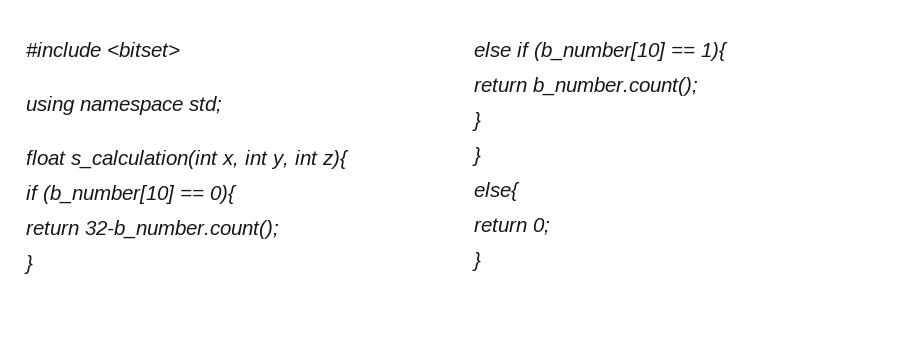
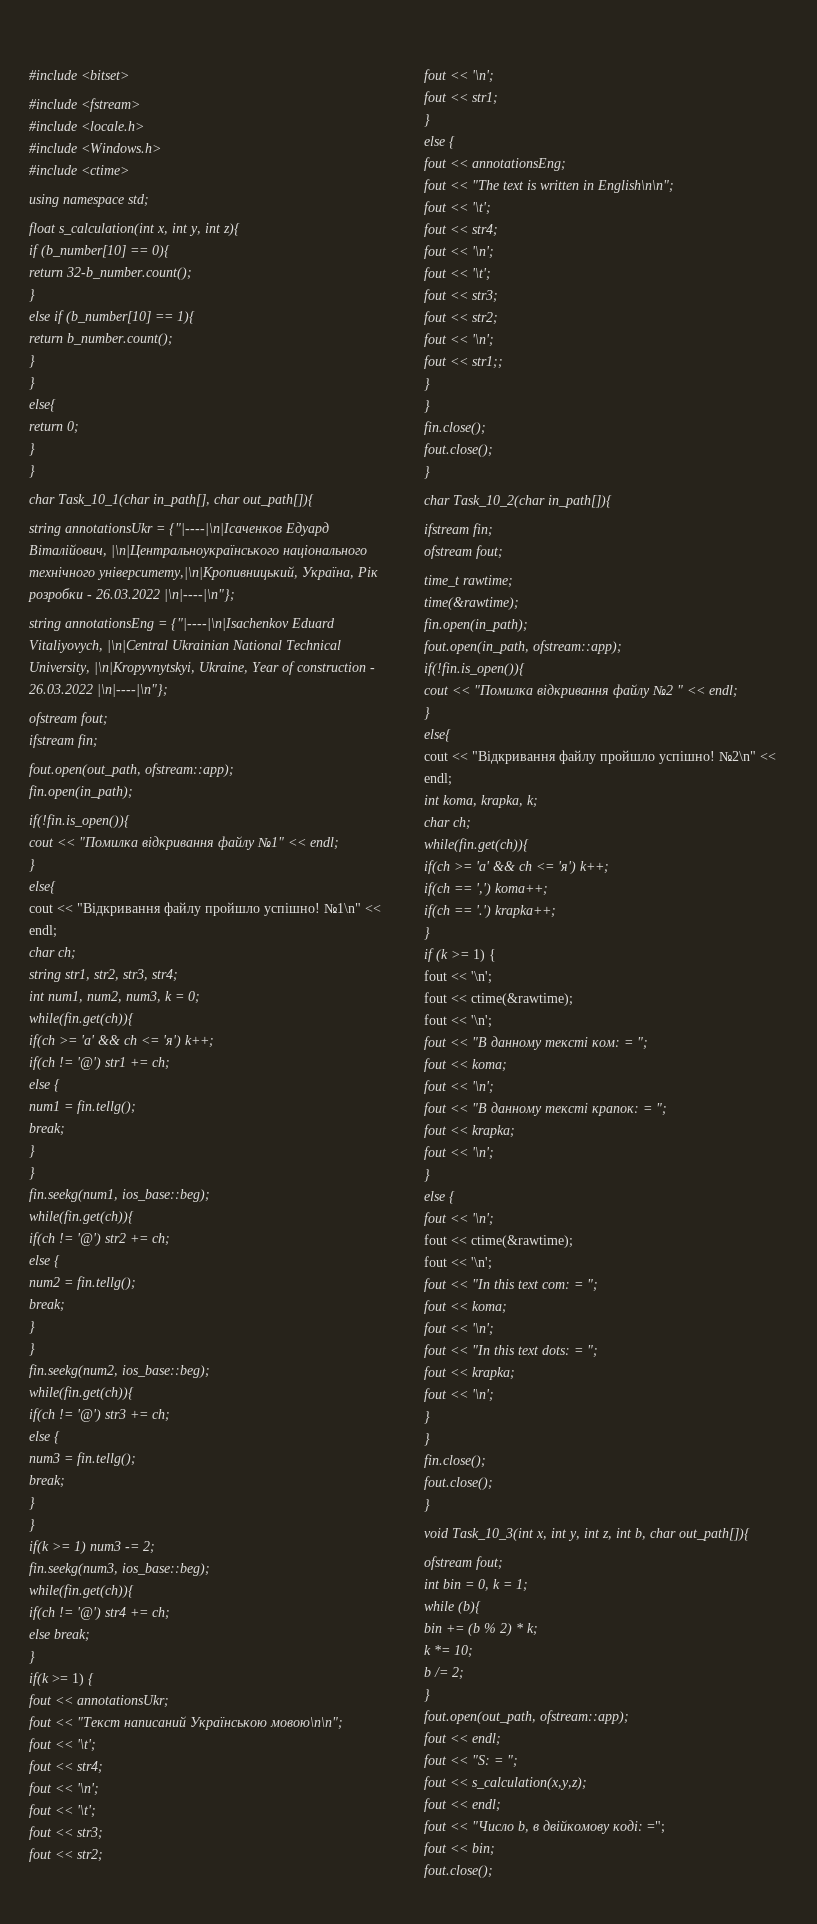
(180, 49) none -> [29,98,140,112] [29,121,144,131] [29,143,161,153] [29,165,129,175] // #include <fstream> // #include <locale.h> // #include <Windows.h> // #include <ctime>
(481, 261) none -> [29,465,35,478] [29,494,314,507] [29,522,329,536] [29,544,367,558] [29,566,378,580] [28,588,235,602] [29,618,335,631] [29,640,341,653] [29,661,375,675] [29,684,168,697] [29,712,108,726] [29,734,98,748] [29,763,234,777] [29,785,133,799] [29,814,130,828] [29,836,339,850] [29,859,35,872] [29,881,56,894] [29,902,381,916] [29,925,57,938] [29,947,76,960] [29,969,178,982] [29,991,200,1004] [29,1012,134,1026] [29,1034,214,1048] [29,1056,170,1070] [29,1079,60,1092] [29,1100,136,1114] [29,1123,65,1136] [29,1145,35,1158] [29,1167,35,1180] [29,1188,210,1202] [29,1210,134,1224] [29,1232,170,1246] [29,1255,60,1268] [29,1276,136,1290] [29,1299,65,1312] [29,1321,35,1334] [29,1343,35,1356] [29,1364,210,1378] [29,1386,134,1400] [29,1408,170,1422] [29,1431,60,1444] [29,1452,136,1466] [29,1475,65,1488] [29,1497,35,1510] [29,1519,35,1532] [29,1540,155,1554] [29,1562,210,1576] [29,1584,134,1598] [29,1606,170,1620] [29,1629,90,1642] [29,1651,35,1664] [29,1672,94,1686] [29,1694,169,1708] [29,1716,343,1730] [29,1738,96,1752] [29,1760,103,1774] [29,1782,99,1796] [29,1804,96,1818] [29,1826,103,1840] [29,1848,103,1862] [424,69,494,83] [424,91,498,105] [424,114,430,127] [424,136,455,149] [424,157,566,171] [424,179,674,193] [424,201,491,215] [424,223,498,237] [424,245,494,259] [424,267,491,281] [424,289,498,303] [424,311,498,325] [424,333,494,347] [424,355,503,369] [424,378,430,391] [424,400,430,413] [424,421,486,435] [424,443,493,457] [424,466,430,479] [424,495,612,508] [424,523,493,537] [424,545,503,559] [424,575,513,588] [424,597,519,610] [424,618,528,632] [424,640,622,654] [424,662,525,676] [424,684,738,698] [424,707,430,720] [424,729,451,742] [424,750,776,764] [424,773,452,786] [424,795,538,808] [424,817,471,830] [424,838,529,852] [424,860,609,874] [424,882,548,896] [424,904,556,918] [424,927,430,940] [424,948,496,962] [424,970,492,984] [424,992,573,1006] [424,1014,492,1028] [424,1036,648,1050] [424,1058,507,1072] [424,1080,494,1094] [424,1102,667,1116] [424,1124,515,1138] [424,1146,494,1160] [424,1169,430,1182] [424,1191,455,1204] [424,1212,494,1226] [424,1234,573,1248] [424,1256,492,1270] [424,1278,598,1292] [424,1300,507,1314] [424,1322,494,1336] [424,1344,598,1358] [424,1366,515,1380] [424,1388,494,1402] [424,1411,430,1424] [424,1433,430,1446] [424,1454,486,1468] [424,1476,493,1490] [424,1499,430,1512] [424,1528,750,1541] [424,1556,503,1570] [424,1579,528,1592] [424,1601,481,1614] [424,1623,538,1636] [424,1645,473,1658] [424,1667,464,1680] [424,1689,430,1702] [424,1710,629,1724] [424,1732,501,1746] [424,1754,518,1768] [424,1776,587,1790] [424,1798,501,1812] [424,1820,665,1834] [424,1842,495,1856] [424,1864,493,1878] // } // char Task_10_1(char in_path[], char out_path[]){ // string annotationsUkr = {"|----|\n|Ісаченков Едуард Віталійович, |\n|Центральноукраїнського національного технічного університету,|\n|Кропивницький, Україна, Рік розробки - 26.03.2022 |\n|----|\n"}; // string annotationsEng = {"|----|\n|Isachenkov Eduard Vitaliyovych, |\n|Central Ukrainian National Technical University, |\n|Kropyvnytskyi, Ukraine, Year of construction - 26.03.2022 |\n|----|\n"}; // ofstream fout; // ifstream fin; // fout.open(out_path, ofstream::app); // fin.open(in_path); // if(!fin.is_open()){ // cout << "Помилка вiдкривання файлу №1" << endl; // } // else{ // cout << "Вiдкривання файлу пройшло успiшно! №1\n" << endl; // char ch; // string str1, str2, str3, str4; // int num1, num2, num3, k = 0; // while(fin.get(ch)){ // if(ch >= 'а' && ch <= 'я') k++; // if(ch != '@') str1 += ch; // else { // num1 = fin.tellg(); // break; // } // } // fin.seekg(num1, ios_base::beg); // while(fin.get(ch)){ // if(ch != '@') str2 += ch; // else { // num2 = fin.tellg(); // break; // } // } // fin.seekg(num2, ios_base::beg); // while(fin.get(ch)){ // if(ch != '@') str3 += ch; // else { // num3 = fin.tellg(); // break; // } // } // if(k >= 1) num3 -= 2; // fin.seekg(num3, ios_base::beg); // while(fin.get(ch)){ // if(ch != '@') str4 += ch; // else break; // } // if(k >= 1) { // fout << annotationsUkr; // fout << "Текст написаний Українською мовою\n\n"; // fout << '\t'; // fout << str4; // fout << '\n'; // fout << '\t'; // fout << str3; // fout << str2; // fout << '\n'; // fout << str1; // } // else { // fout << annotationsEng; // fout << "The text is written in English\n\n"; // fout << '\t'; // fout << str4; // fout << '\n'; // fout << '\t'; // fout << str3; // fout << str2; // fout << '\n'; // fout << str1;; // } // } // fin.close(); // fout.close(); // } // char Task_10_2(char in_path[]){ // ifstream fin; // ofstream fout; // time_t rawtime; // time(&rawtime); // fin.open(in_path); // fout.open(in_path, ofstream::app); // if(!fin.is_open()){ // cout << "Помилка вiдкривання файлу №2 " << endl; // } // else{ // cout << "Вiдкривання файлу пройшло успiшно! №2\n" << endl; // int koma, krapka, k; // char ch; // while(fin.get(ch)){ // if(ch >= 'а' && ch <= 'я') k++; // if(ch == ',') koma++; // if(ch == '.') krapka++; // } // if (k >= 1) { // fout << '\n'; // fout << ctime(&rawtime); // fout << '\n'; // fout << "В данному тексті ком: = "; // fout << koma; // fout << '\n'; // fout << "В данному тексті крапок: = "; // fout << krapka; // fout << '\n'; // } // else { // fout << '\n'; // fout << ctime(&rawtime); // fout << '\n'; // fout << "In this text com: = "; // fout << koma; // fout << '\n'; // fout << "In this text dots: = "; // fout << krapka; // fout << '\n'; // } // } // fin.close(); // fout.close(); // } // void Task_10_3(int x, int y, int z, int b, char out_path[]){ // ofstream fout; // int bin = 0, k = 1; // while (b){ // bin += (b % 2) * k; // k *= 10; // b /= 2; // } // fout.open(out_path, ofstream::app); // fout << endl; // fout << "S: = "; // fout << s_calculation(x,y,z); // fout << endl; // fout << "Число b, в двійкомову коді: ="; // fout << bin; // fout.close();

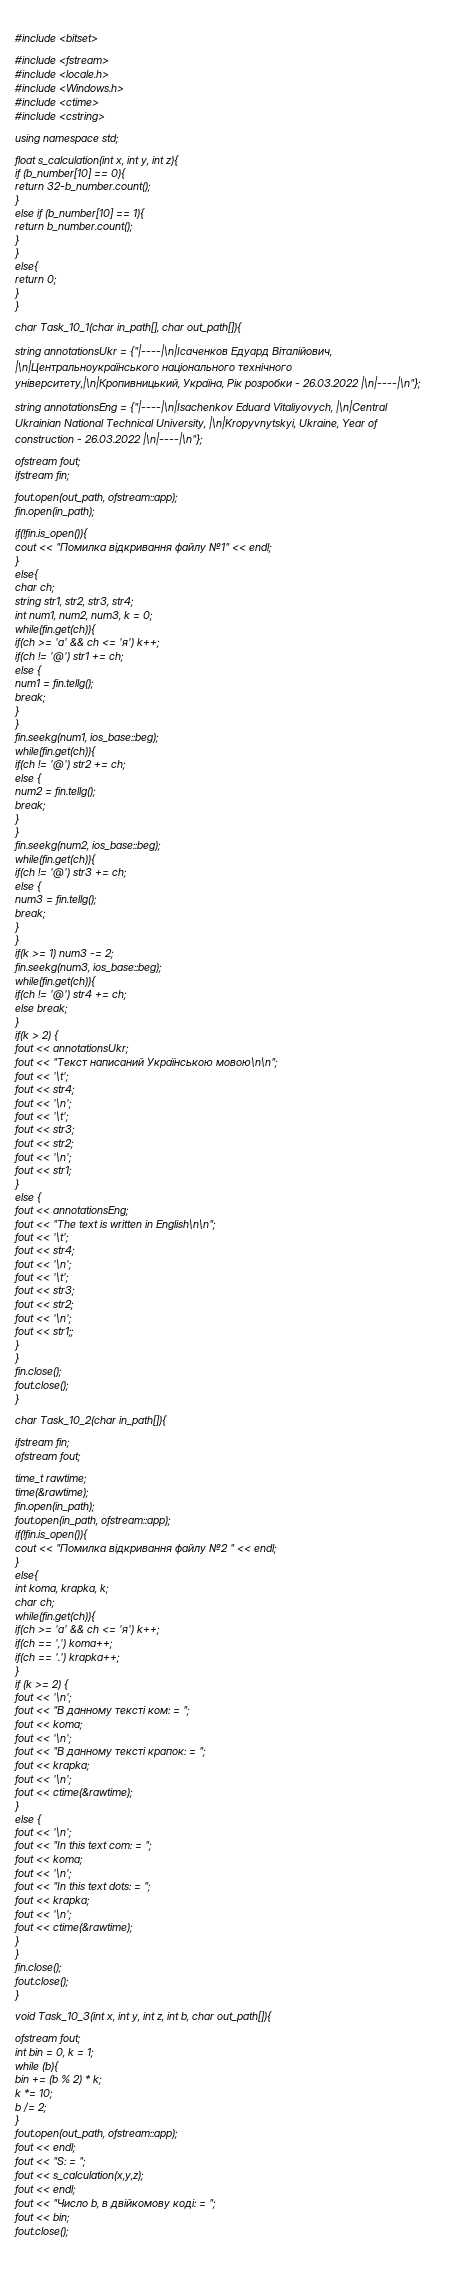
(129, 170) none -> [14,112,105,122] // #include <cstring>
[29,902,381,916] [29,925,57,938] // cout << "Вiдкривання файлу пройшло успiшно! №1\n" << endl; -> (39, 574) none
[52,1673,84,1686] >= 1) -> [32,1031,51,1041] > 2)
[424,750,776,764] [424,773,452,786] // cout << "Вiдкривання файлу пройшло успiшно! №2\n" << endl; -> (39, 1575) none
[473,949,496,962] [424,970,492,984] [424,992,573,1006] [424,1014,492,1028] 1) { // fout << '\n'; // fout << ctime(&rawtime); // fout << '\n'; -> [51,1679,69,1690] [14,1692,72,1703] 2) { // fout << '\n';
(494, 1153) none -> [14,1788,133,1798] // fout << ctime(&rawtime);
[424,1234,573,1248] [424,1256,492,1270] // fout << ctime(&rawtime); // fout << '\n'; -> (72, 1832) none
(494, 1395) none -> [14,1923,133,1933] // fout << ctime(&rawtime);
[647,1821,665,1834] ="; -> [199,2199,216,2209] = ";

